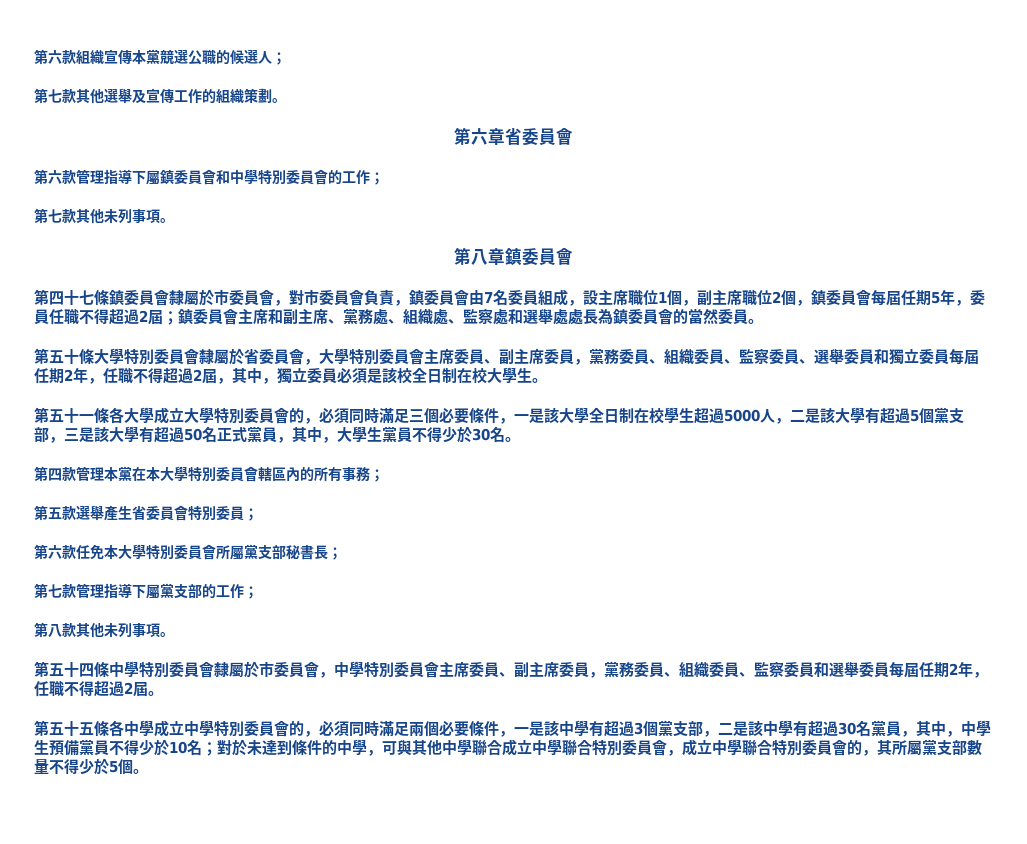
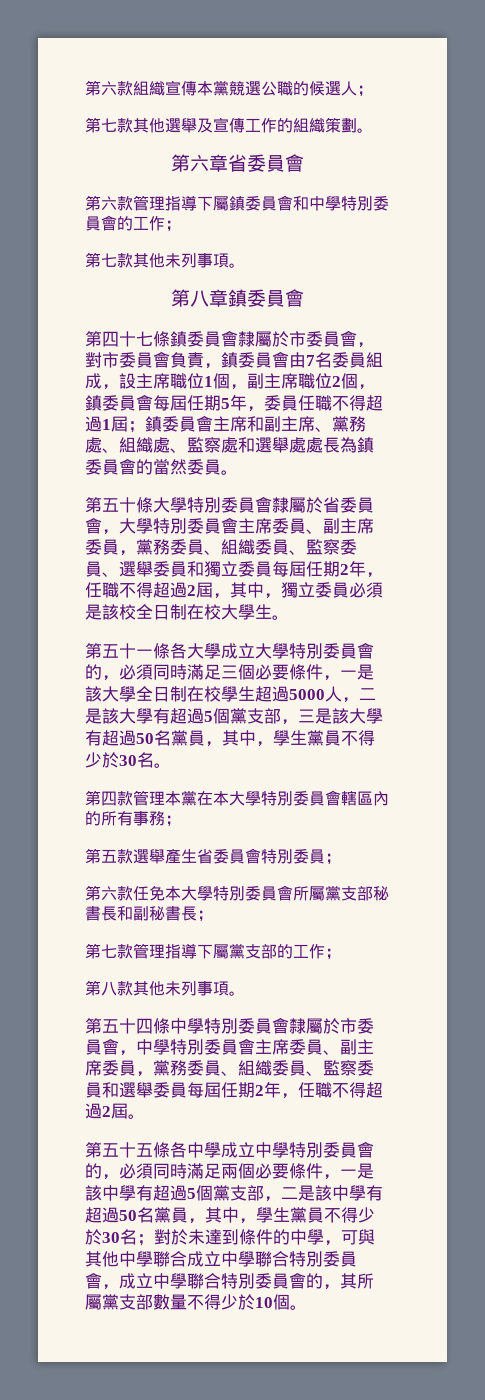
[139,310,148,322] 2 -> [102,419,111,430] 1
[217,426,352,443] 正式黨員，其中，大 -> [171,730,273,747] 黨員，其中，
(328, 552) none -> [117,906,197,921] 和副秘書長
[634,722,643,735] 3 -> [187,1188,196,1199] 5
[838,720,991,737] [34,739,187,756] 30名黨員，其中，中學生預備黨員不得少於10 -> [119,1207,375,1224] [85,1229,120,1245] 50名黨員，其中，學生黨員不得少於30
[109,761,118,773] 5 -> [255,1297,273,1308] 10

